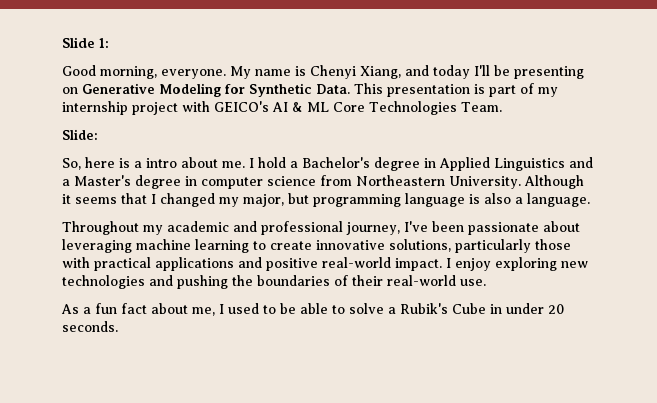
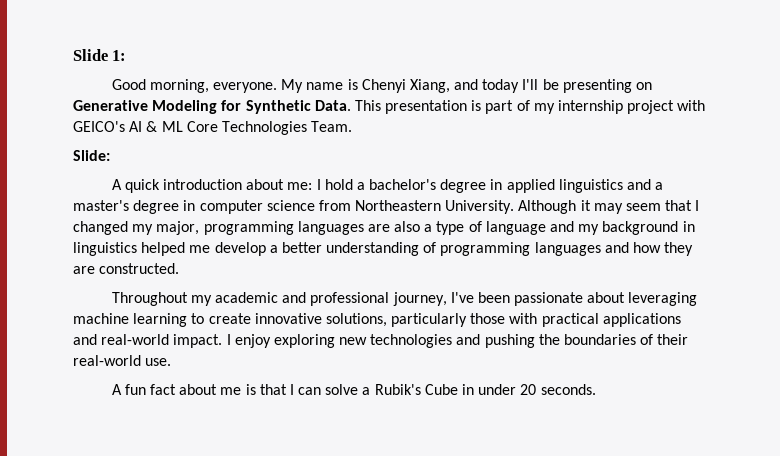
[62,157,245,170] So, here is a intro about me. -> [111,179,313,193] A quick introduction about me:
[302,157,565,171] Bachelor's degree in Applied Linguistics -> [369,179,623,193] bachelor's degree in applied linguistics
[74,175,131,186] Master's -> [73,200,129,211] master's
[75,197,117,204] seems -> [593,203,662,214] may seem
[288,193,590,207] but programming language is also a language. -> [203,221,695,235] [73,242,694,256] [73,263,180,274] programming languages are also a type of language and my background in linguistics helped me develop a better understanding of programming languages and how they are constructed.
[266,258,318,271] positive -> (97, 339) none
[61,304,91,314] As a -> [111,384,122,395] A
[192,303,345,316] me, I used to be able to -> [220,384,322,395] me is that I can

